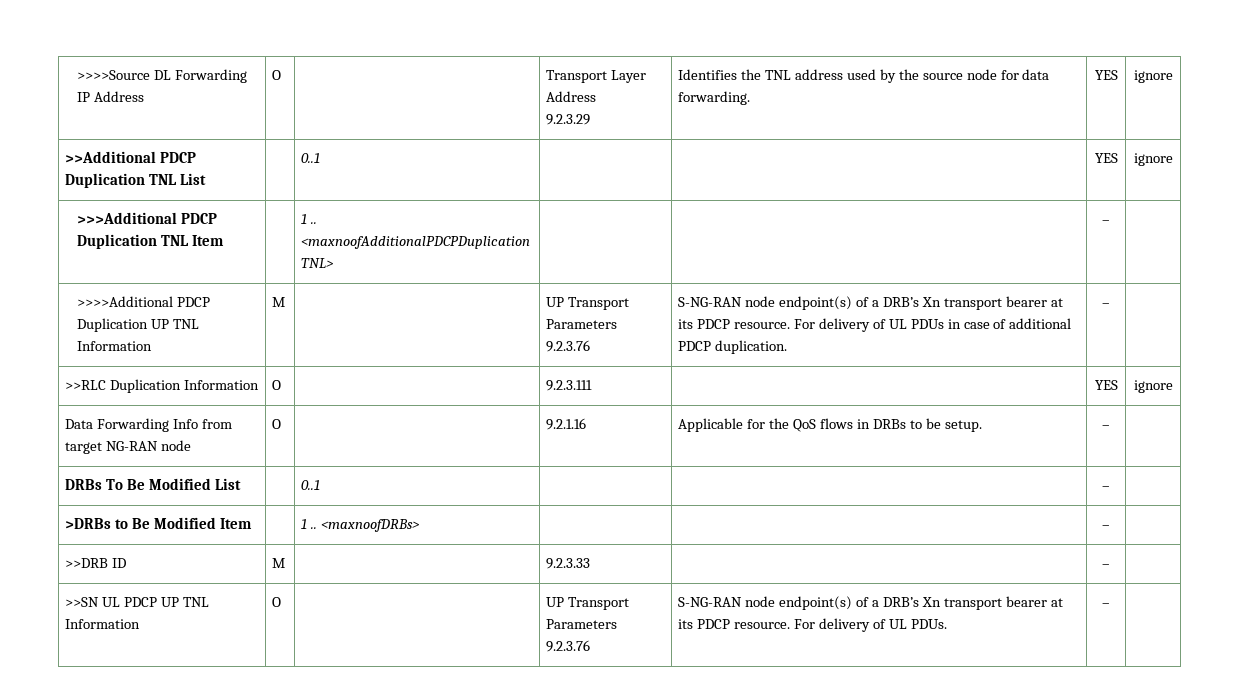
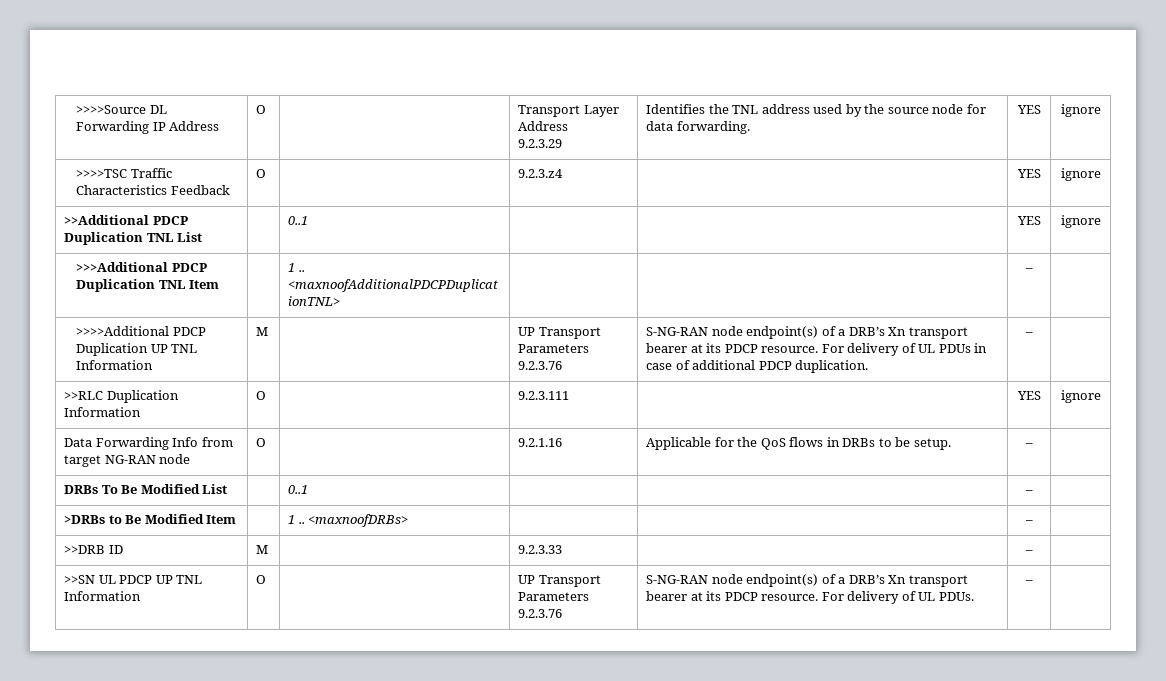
(1173, 76) none -> [76,168,172,178] [76,185,230,195] [256,169,267,178] [518,169,564,178] [1016,169,1041,178] [1060,168,1101,181] // >>>>TSC Traffic Characteristics Feedback | O | | 9.2.3.z4 | | YES | ignore

